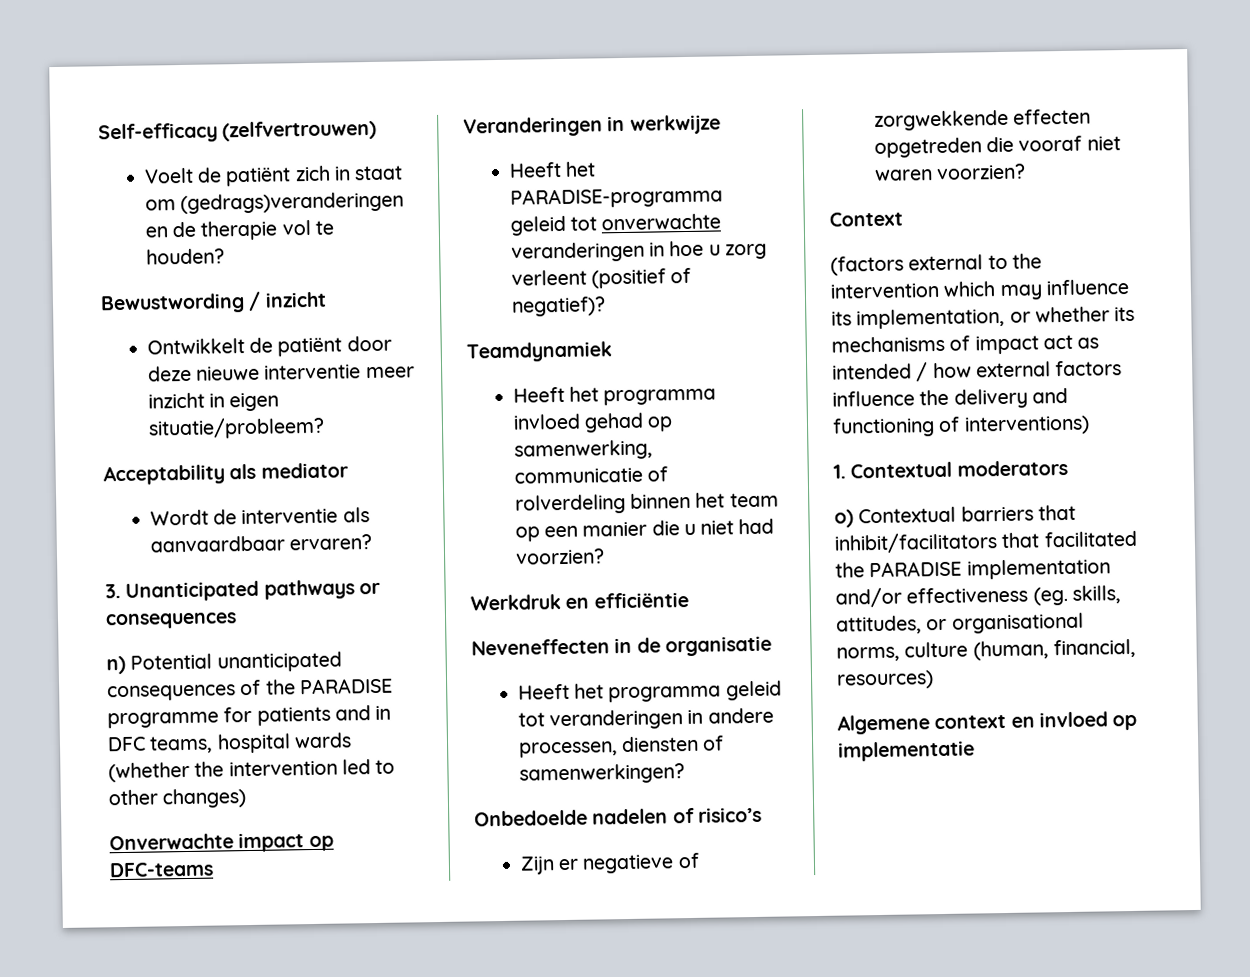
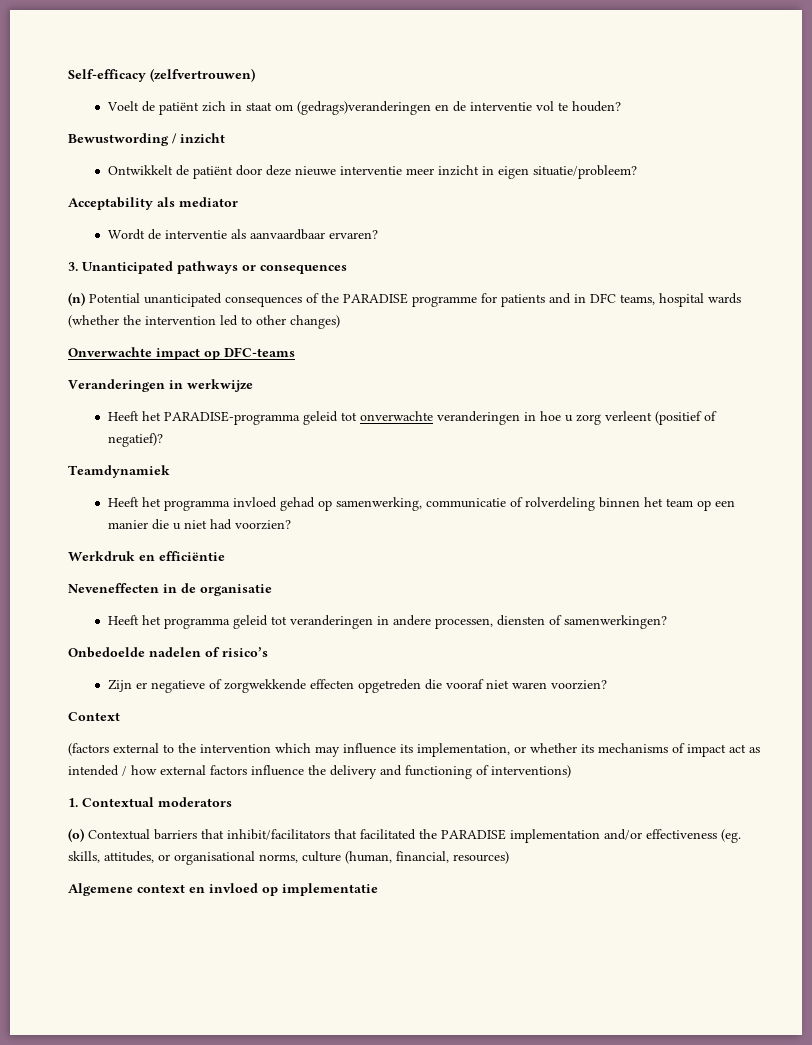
[200,220,279,241] therapie -> [469,102,532,111] interventie
[106,655,126,675] n) -> [68,292,85,306] (n)
[834,509,854,528] o) -> [68,828,84,842] (o)

